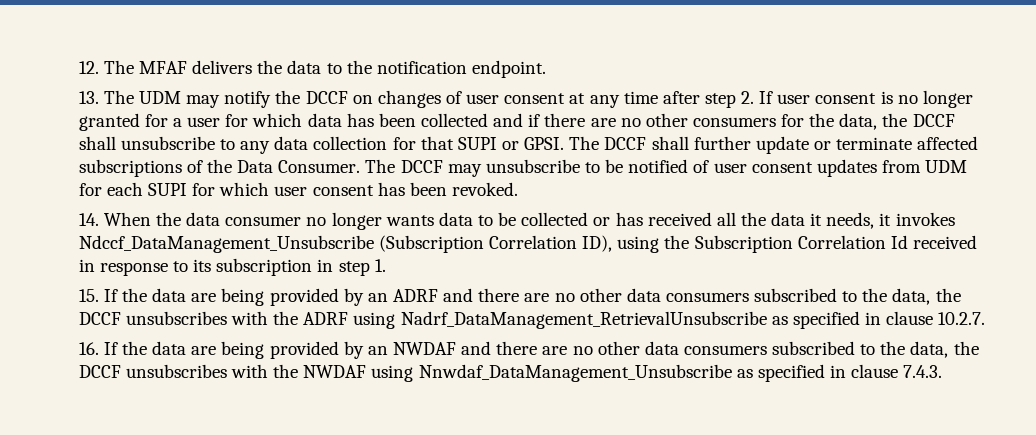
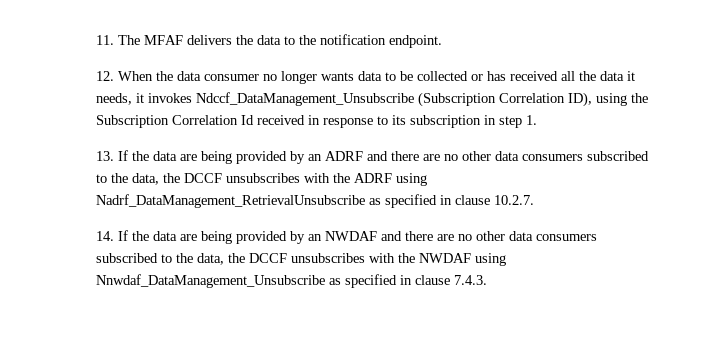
[78,61,99,74] 12. -> [96,35,115,45] 11.
[78,90,973,108] [78,113,955,131] [78,136,979,154] [78,159,968,177] [78,182,518,196] [78,213,99,226] 13. The UDM may notify the DCCF on changes of user consent at any time after step 2. If user consent is no longer granted for a user for which data has been collected and if there are no other consumers for the data, the DCCF shall unsubscribe to any data collection for that SUPI or GPSI. The DCCF shall further update or terminate affected subscriptions of the Data Consumer. The DCCF may unsubscribe to be notified of user consent updates from UDM for each SUPI for which user consent has been revoked. // 14. -> [96,71,115,81] 12.
[78,289,99,302] 15. -> [96,151,115,161] 13.
[78,342,99,355] 16. -> [96,231,115,241] 14.

